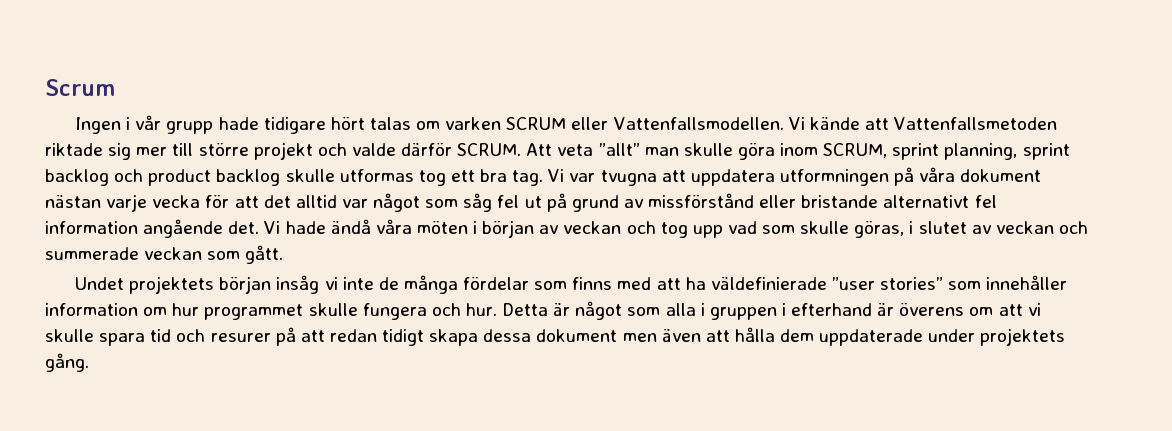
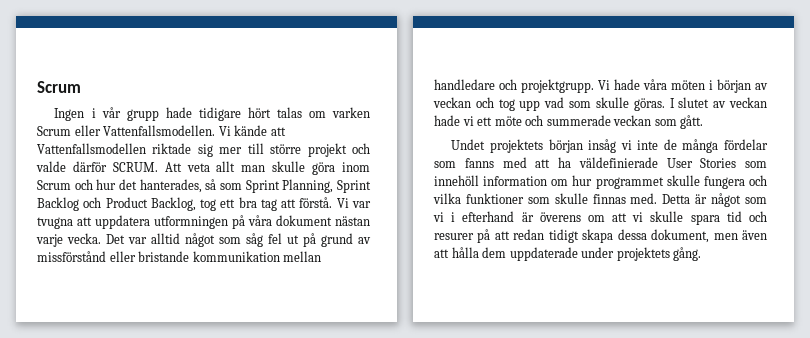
[506,117,567,130] SCRUM -> [37,126,71,136] Scrum
[894,117,1058,130] Vattenfallsmetoden -> [37,143,146,154] Vattenfallsmodellen
[598,143,640,156] ”allt” -> [216,161,236,172] allt
[823,143,1070,160] [45,169,544,186] SCRUM, sprint planning, sprint backlog och product backlog skulle utformas tog ett bra tag. -> [37,179,371,193] [37,197,333,211] Scrum och hur det hanterades, så som Sprint Planning, Sprint Backlog och Product Backlog, tog ett bra tag att förstå.
[152,194,368,208] vecka för att det alltid var -> [67,233,180,244] vecka. Det var alltid
[883,195,997,208] [45,219,260,238] alternativt fel information angående det. -> [192,251,322,262] [434,79,594,93] kommunikation mellan handledare och projektgrupp.
[330,219,371,234] ändå -> (640, 84) none
[854,220,914,238] göras, i -> [633,98,675,111] göras. I
(1054, 227) none -> [434,115,522,126] hade vi ett möte
[572,277,613,290] finns -> [464,158,494,168] fanns
[831,275,1068,290] ”user stories” som innehåller -> [666,158,767,168] [434,175,479,186] User Stories som innehöll
[465,303,497,316] hur. -> [433,193,658,204] vilka funktioner som skulle finnas med.
[665,303,777,320] alla i gruppen -> [433,212,444,222] vi
[536,329,618,342] dokument -> [651,229,710,243] dokument,

